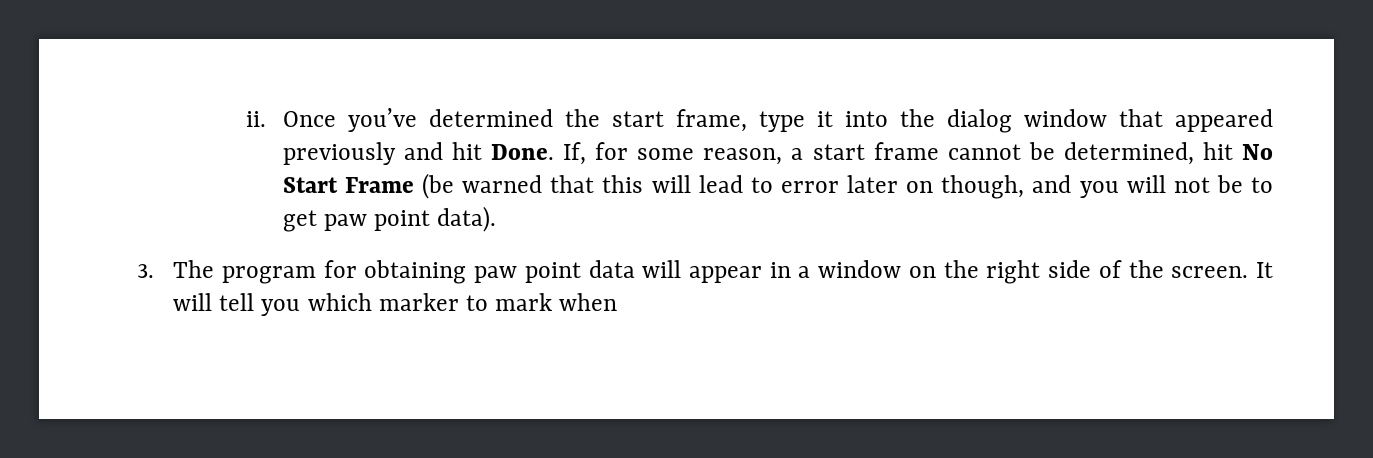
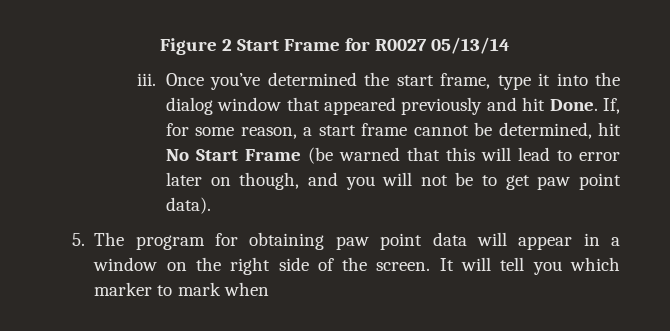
[246,111,267,127] ii. -> [159,37,511,55] [137,73,157,86] Figure 2 Start Frame for R0027 05/13/14 // iii.
[136,264,154,278] 3. -> [71,233,85,246] 5.

